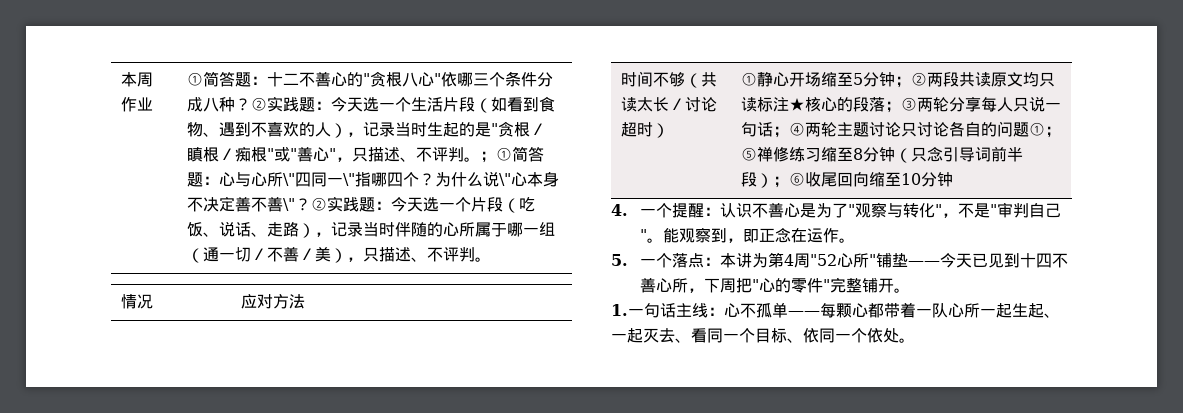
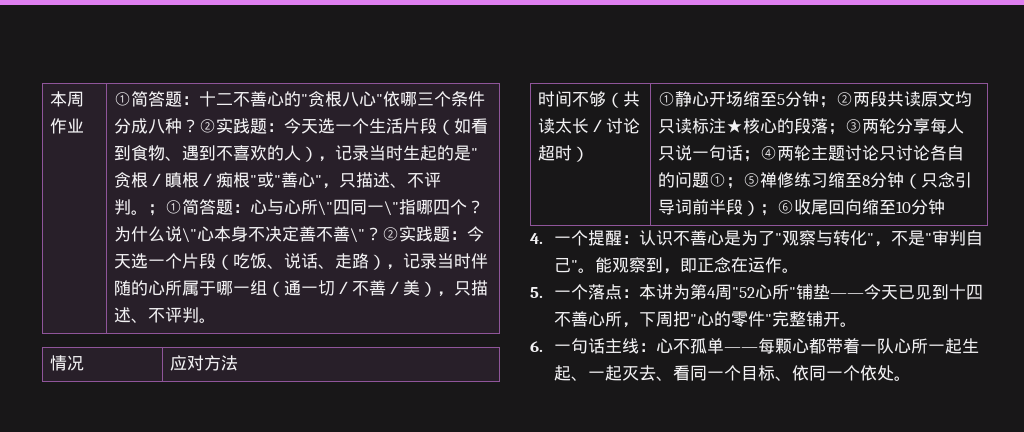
[611,304,628,316] 1. -> [530,341,543,352] 6.

